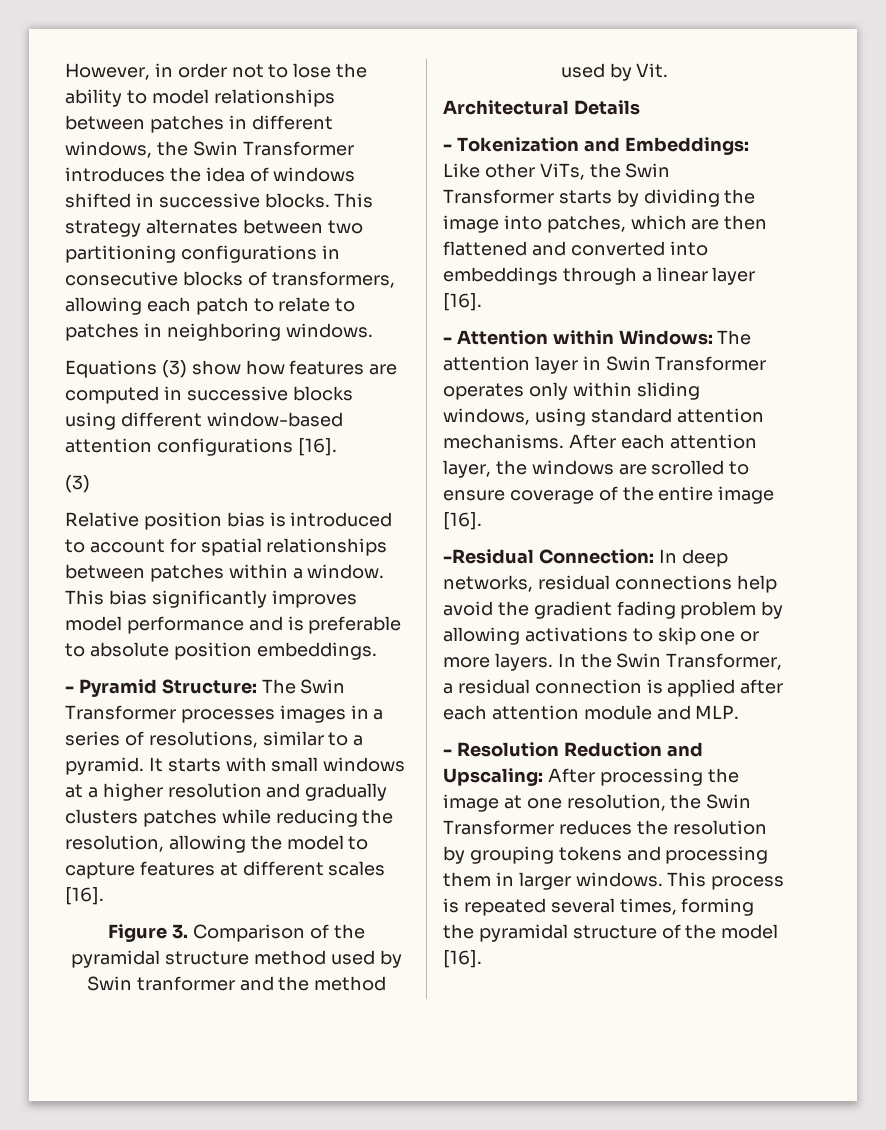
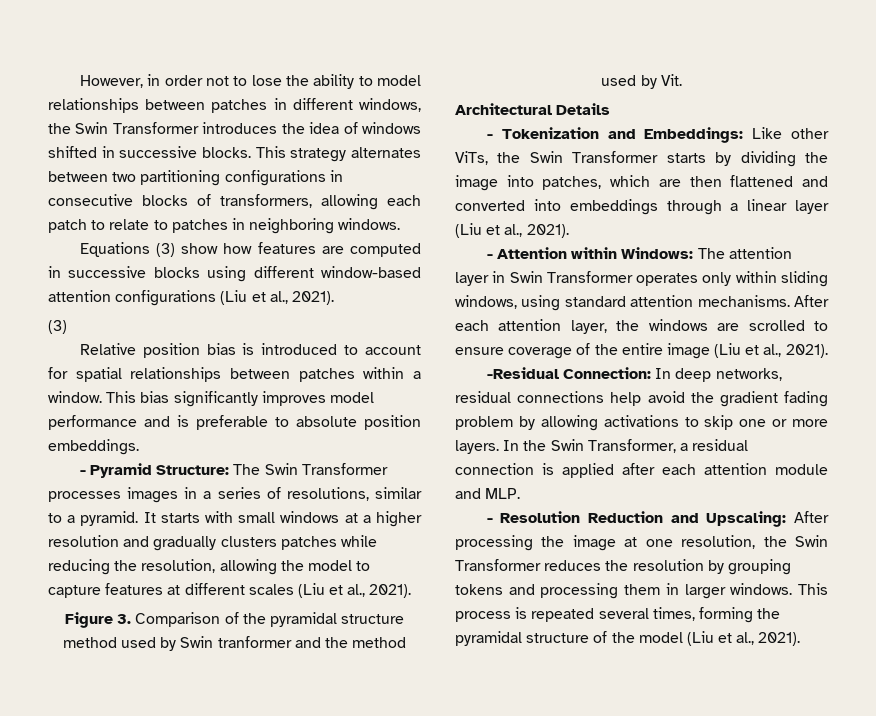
[297,438,337,456] [16]. -> [220,290,334,305] (Liu et al., 2021).
[65,887,104,905] [16]. -> [297,583,412,598] (Liu et al., 2021).
[443,293,482,311] [16]. -> [455,223,569,238] (Liu et al., 2021).
[443,512,482,530] [16]. -> [714,343,828,358] (Liu et al., 2021).
[443,950,482,968] [16]. -> [686,631,801,646] (Liu et al., 2021).

